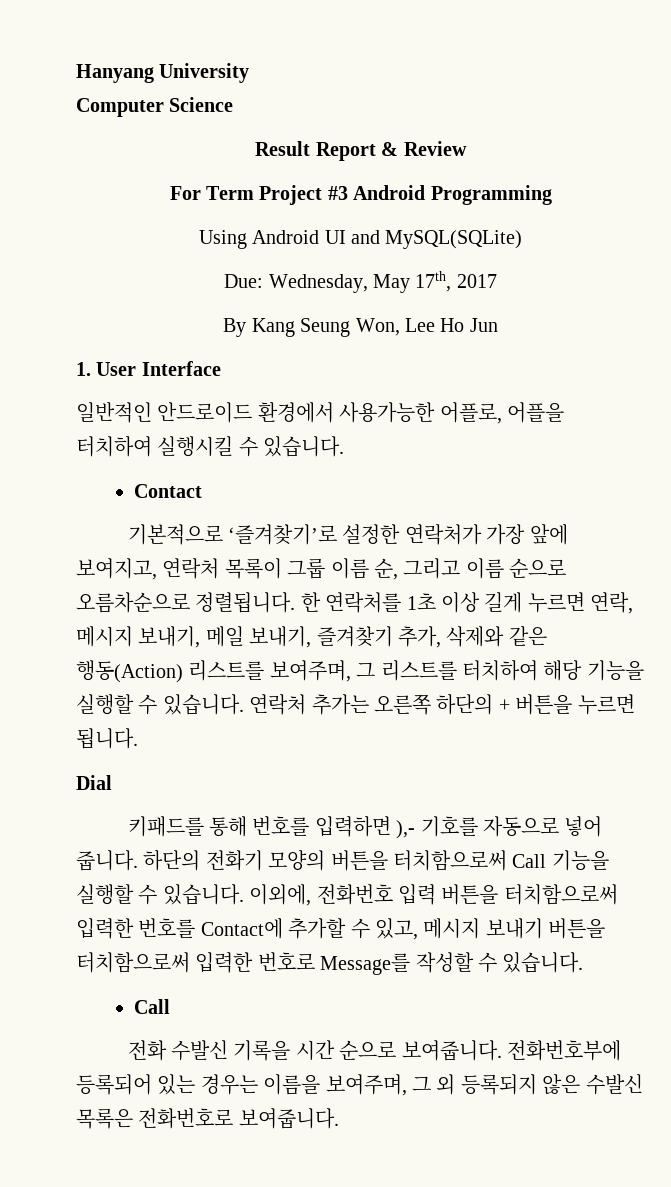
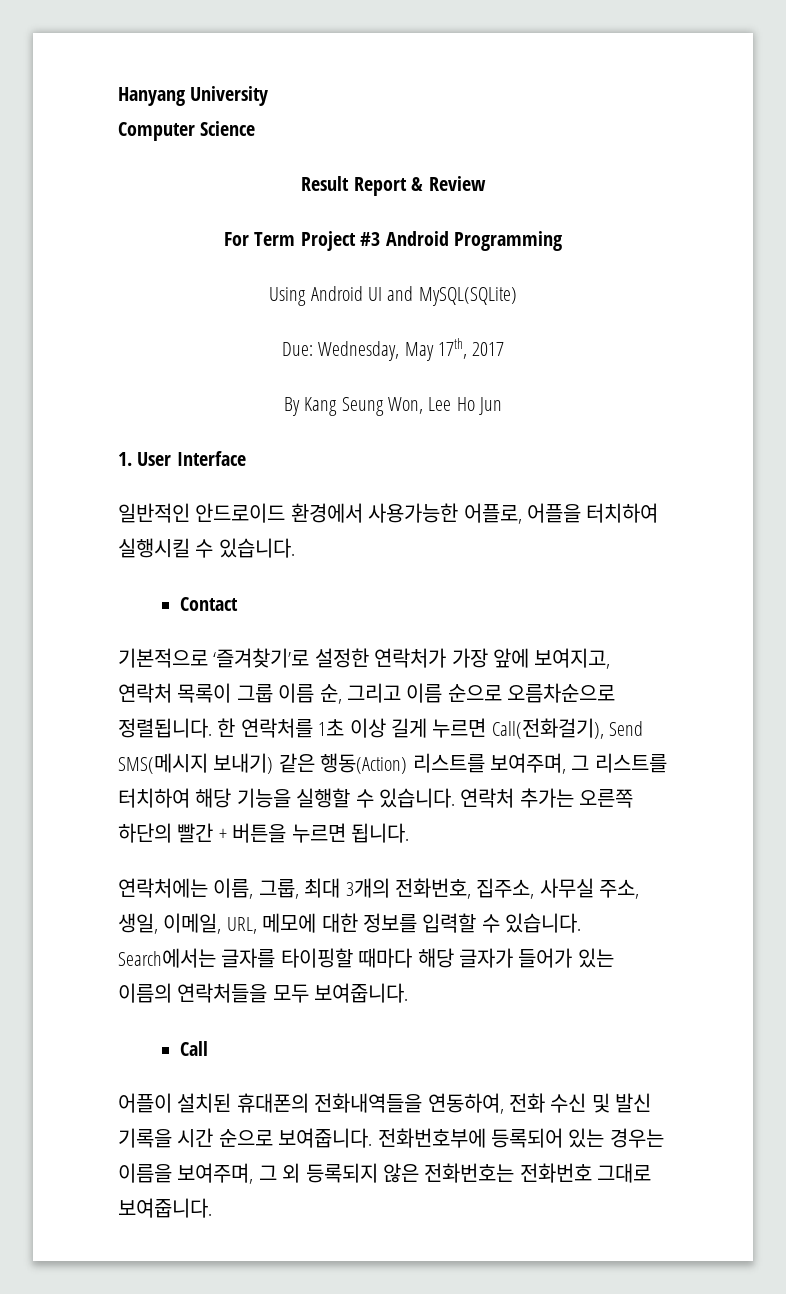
[590,592,634,614] [76,626,505,648] 연락, 메시지 보내기, 메일 보내기, 즐겨찾기 추가, 삭제와 -> [491,718,644,739] [118,753,274,774] Call(전화걸기), Send SMS(메시지 보내기)
(494, 704) none -> [177,823,214,843] 빨간
[76,775,112,790] [127,816,603,839] [76,850,609,871] [76,884,618,906] [76,918,606,940] [76,952,584,975] [134,999,171,1014] [127,1040,228,1061] Dial // 키패드를 통해 번호를 입력하면 ),- 기호를 자동으로 넣어 줍니다. 하단의 전화기 모양의 버튼을 터치함으로써 Call 기능을 실행할 수 있습니다. 이외에, 전화번호 입력 버튼을 터치함으로써 입력한 번호를 Contact에 추가할 수 있고, 메시지 보내기 버튼을 터치함으로써 입력한 번호로 Message를 작성할 수 있습니다. // Call // 전화 수발신 -> [118,878,640,899] [118,913,582,934] [118,948,614,968] [118,983,409,1003] [179,1041,208,1056] [118,1093,652,1114] 연락처에는 이름, 그룹, 최대 3개의 전화번호, 집주소, 사무실 주소, 생일, 이메일, URL, 메모에 대한 정보를 입력할 수 있습니다. Search에서는 글자를 타이핑할 때마다 해당 글자가 들어가 있는 이름의 연락처들을 모두 보여줍니다. // Call // 어플이 설치된 휴대폰의 전화내역들을 연동하여, 전화 수신 및 발신
[585,1074,643,1095] [76,1108,234,1129] 수발신 목록은 전화번호로 -> [424,1163,652,1183] 전화번호는 전화번호 그대로

